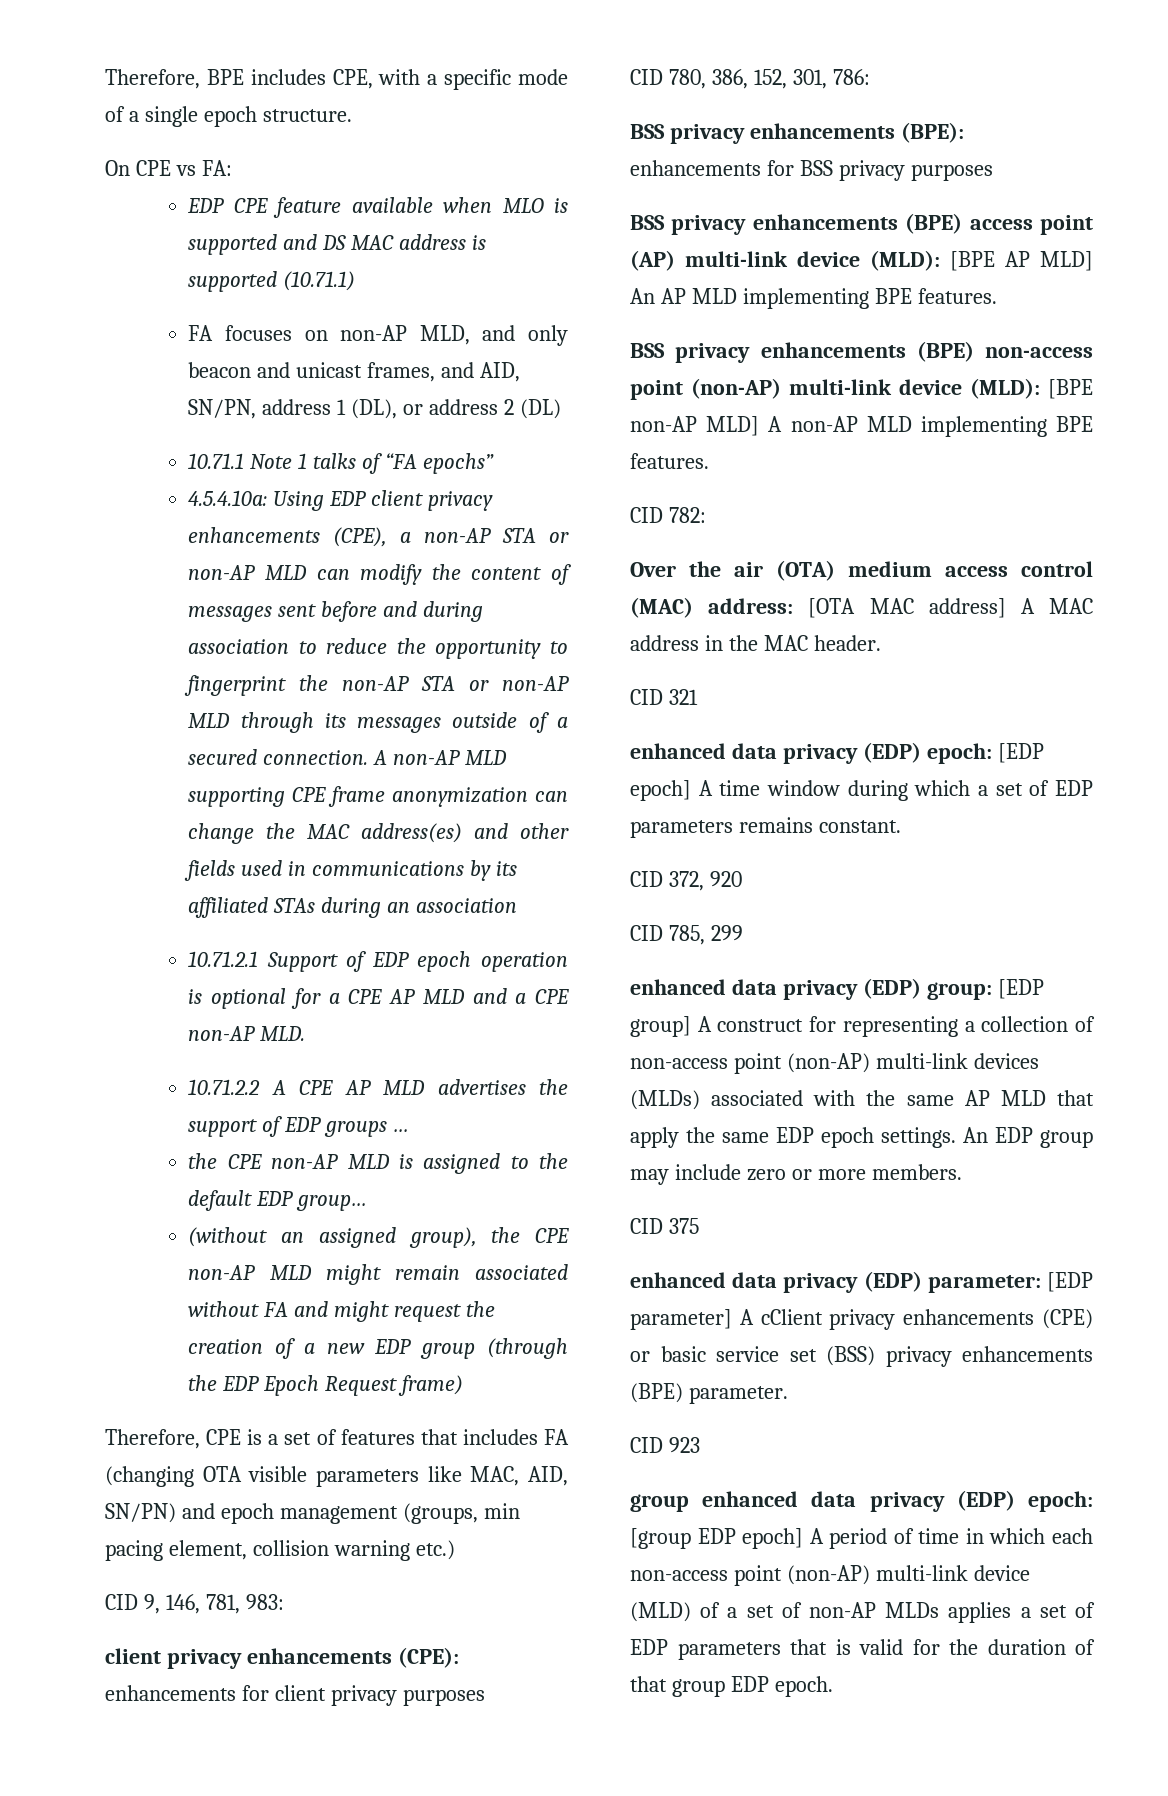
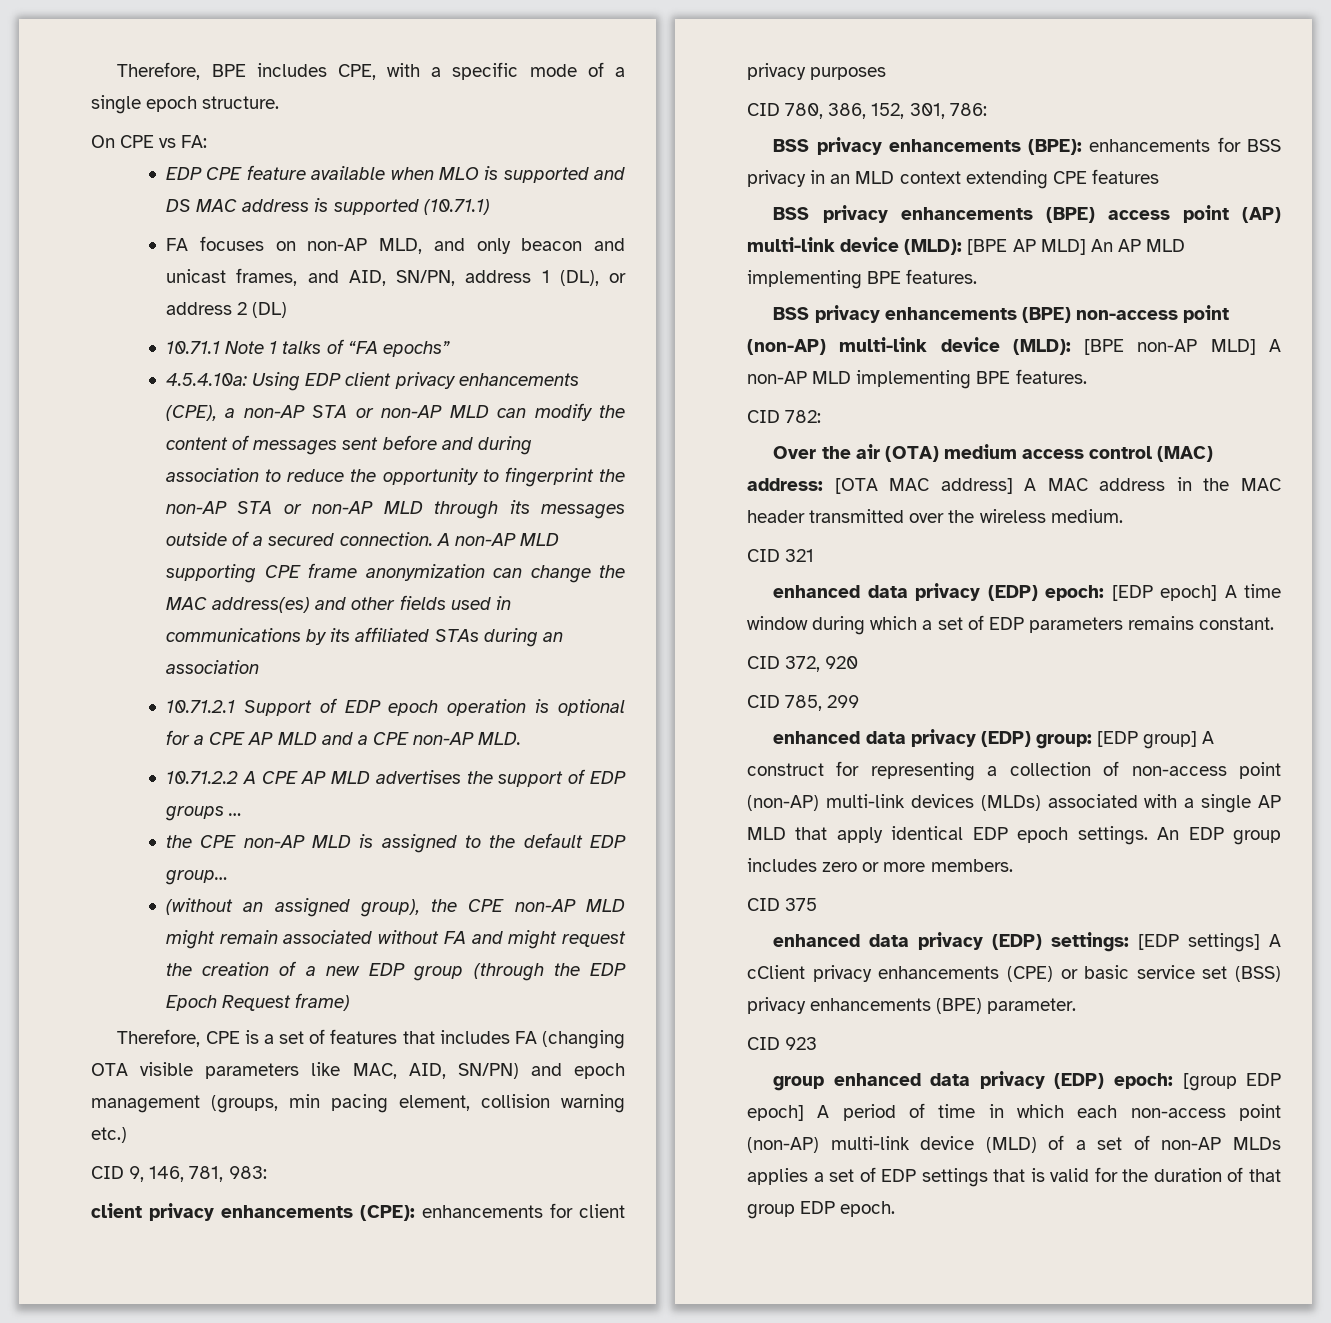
[910,164,993,181] purposes -> [810,169,1159,189] in an MLD context extending CPE features
[813,635,881,651] header. -> [747,509,1123,523] header transmitted over the wireless medium.
[866,1090,954,1106] the same -> [1184,794,1252,813] a single
[686,1127,769,1143] the same -> [891,826,964,840] identical
[630,1164,741,1185] may include -> [747,858,817,872] includes
[927,1272,1093,1293] [630,1309,732,1330] parameter: [EDP parameter] -> [1051,932,1261,952] settings: [EDP settings]
[677,1642,781,1660] parameters -> [921,1168,988,1187] settings

